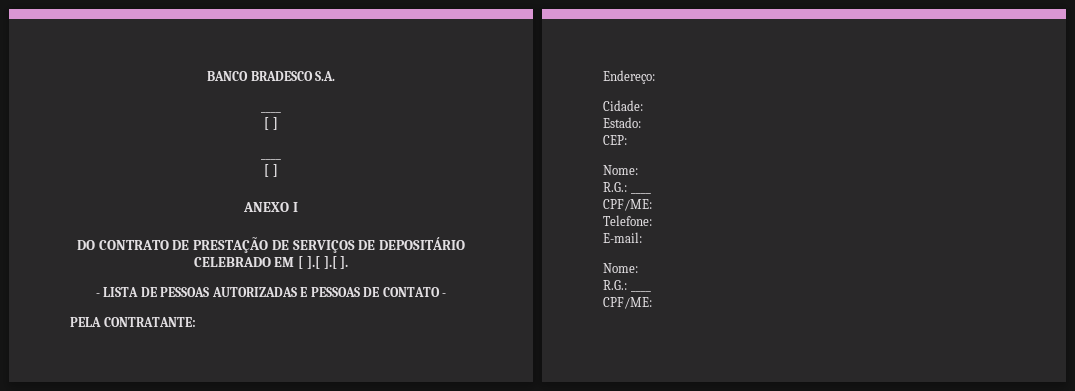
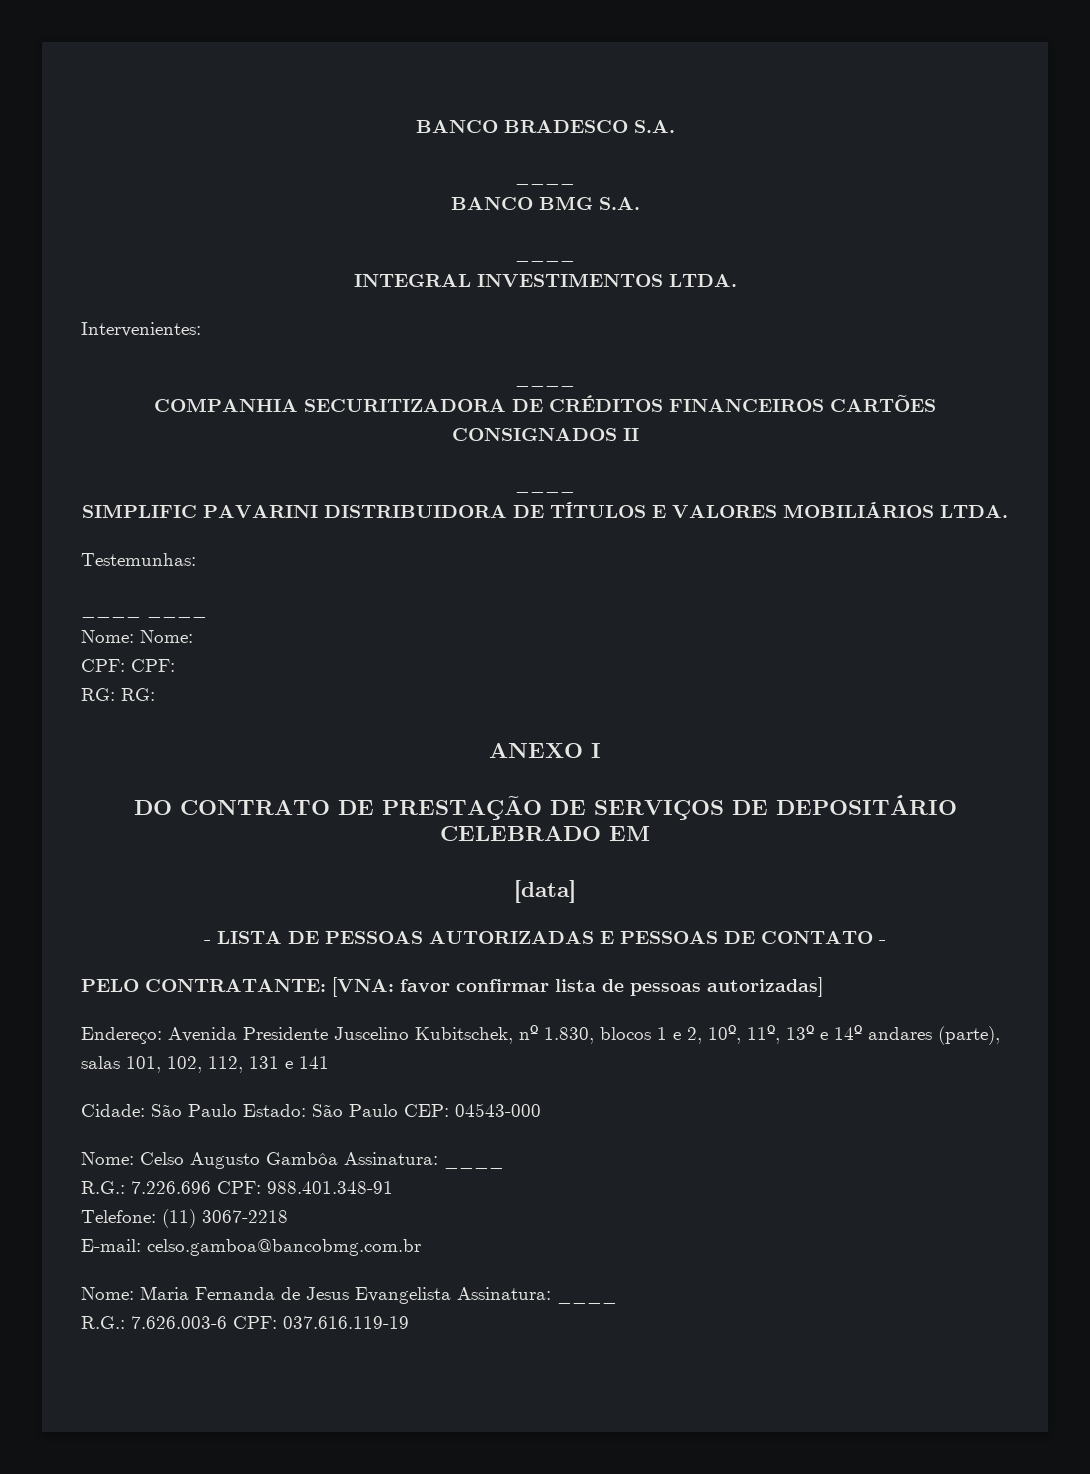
[264,117,278,130] [261,158,281,160] [264,164,278,177] [ ] // ____ // [ ] -> [450,196,640,210] [515,258,575,262] [353,273,737,287] [81,322,201,337] [515,383,575,387] [154,395,936,412] [451,428,639,441] [515,489,575,493] [82,502,1008,518] [81,553,196,566] [81,614,207,618] [81,630,193,643] [81,659,175,672] [81,688,155,701] BANCO BMG S.A. // ____ // INTEGRAL INVESTIMENTOS LTDA. // Intervenientes: // ____ // COMPANHIA SECURITIZADORA DE CRÉDITOS FINANCEIROS CARTÕES CONSIGNADOS II // ____ // SIMPLIFIC PAVARINI DISTRIBUIDORA DE TÍTULOS E VALORES MOBILIÁRIOS LTDA. // Testemunhas: // ____ ____ // Nome: Nome: // CPF: CPF: // RG: RG:
[298,256,349,269] [ ].[ ].[ ]. -> [514,880,576,903] // [data]
[70,317,101,327] PELA -> [81,979,139,992] PELO
[603,70,655,84] // Endereço: -> [332,977,823,997] [81,1025,1000,1045] [81,1056,329,1073] [VNA: favor confirmar lista de pessoas autorizadas] // Endereço: Avenida Presidente Juscelino Kubitschek, nº 1.830, blocos 1 e 2, 10º, 11º, 13º e 14º andares (parte), salas 101, 102, 112, 131 e 141
(643, 105) // -> [151,1104,237,1117] São Paulo
(641, 122) // -> [312,1104,398,1117] São Paulo
[603,165,638,175] [603,182,627,192] [630,192,651,194] [603,199,652,211] [603,215,652,226] [603,232,642,243] [603,263,638,273] [603,280,627,290] [630,290,651,292] [603,297,652,309] // Nome: // R.G.: ____ // CPF/ME: // Telefone: // E-mail: // Nome: // R.G.: ____ // CPF/ME: -> [455,1103,541,1117] [81,1152,438,1169] [444,1165,504,1169] [81,1181,393,1194] [81,1209,288,1228] [81,1239,421,1256] [81,1286,551,1304] [557,1300,617,1304] [81,1316,409,1329] 04543-000 // Nome: Celso Augusto Gambôa Assinatura: ____ // R.G.: 7.226.696 CPF: 988.401.348-91 // Telefone: (11) 3067-2218 // E-mail: celso.gamboa@bancobmg.com.br // Nome: Maria Fernanda de Jesus Evangelista Assinatura: ____ // R.G.: 7.626.003-6 CPF: 037.616.119-19

